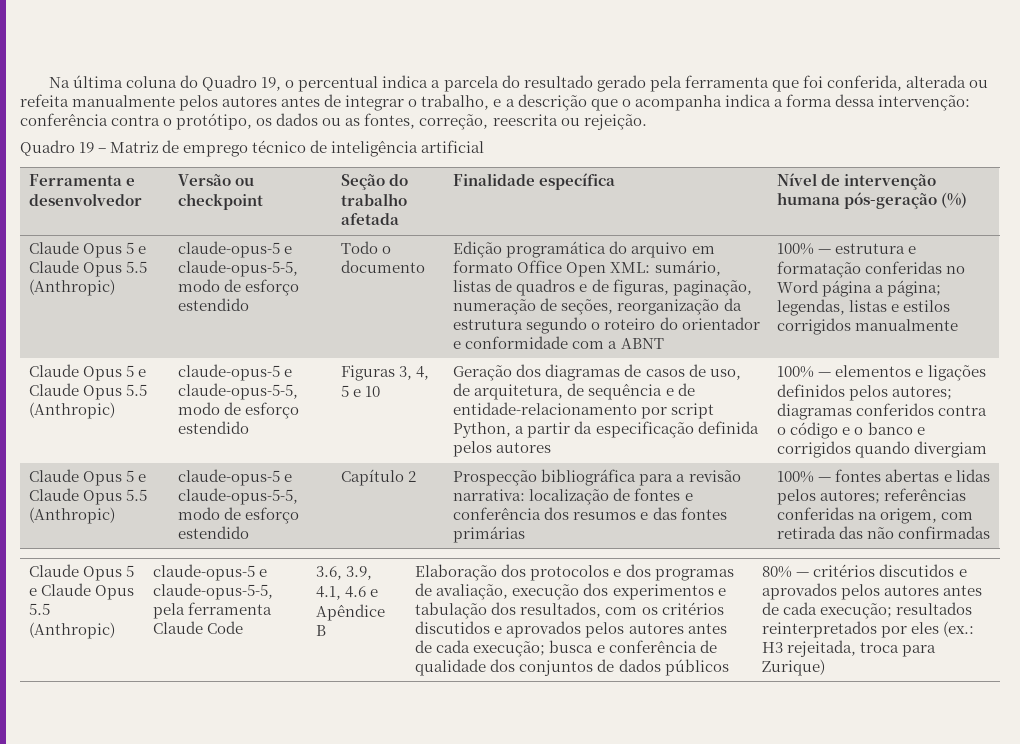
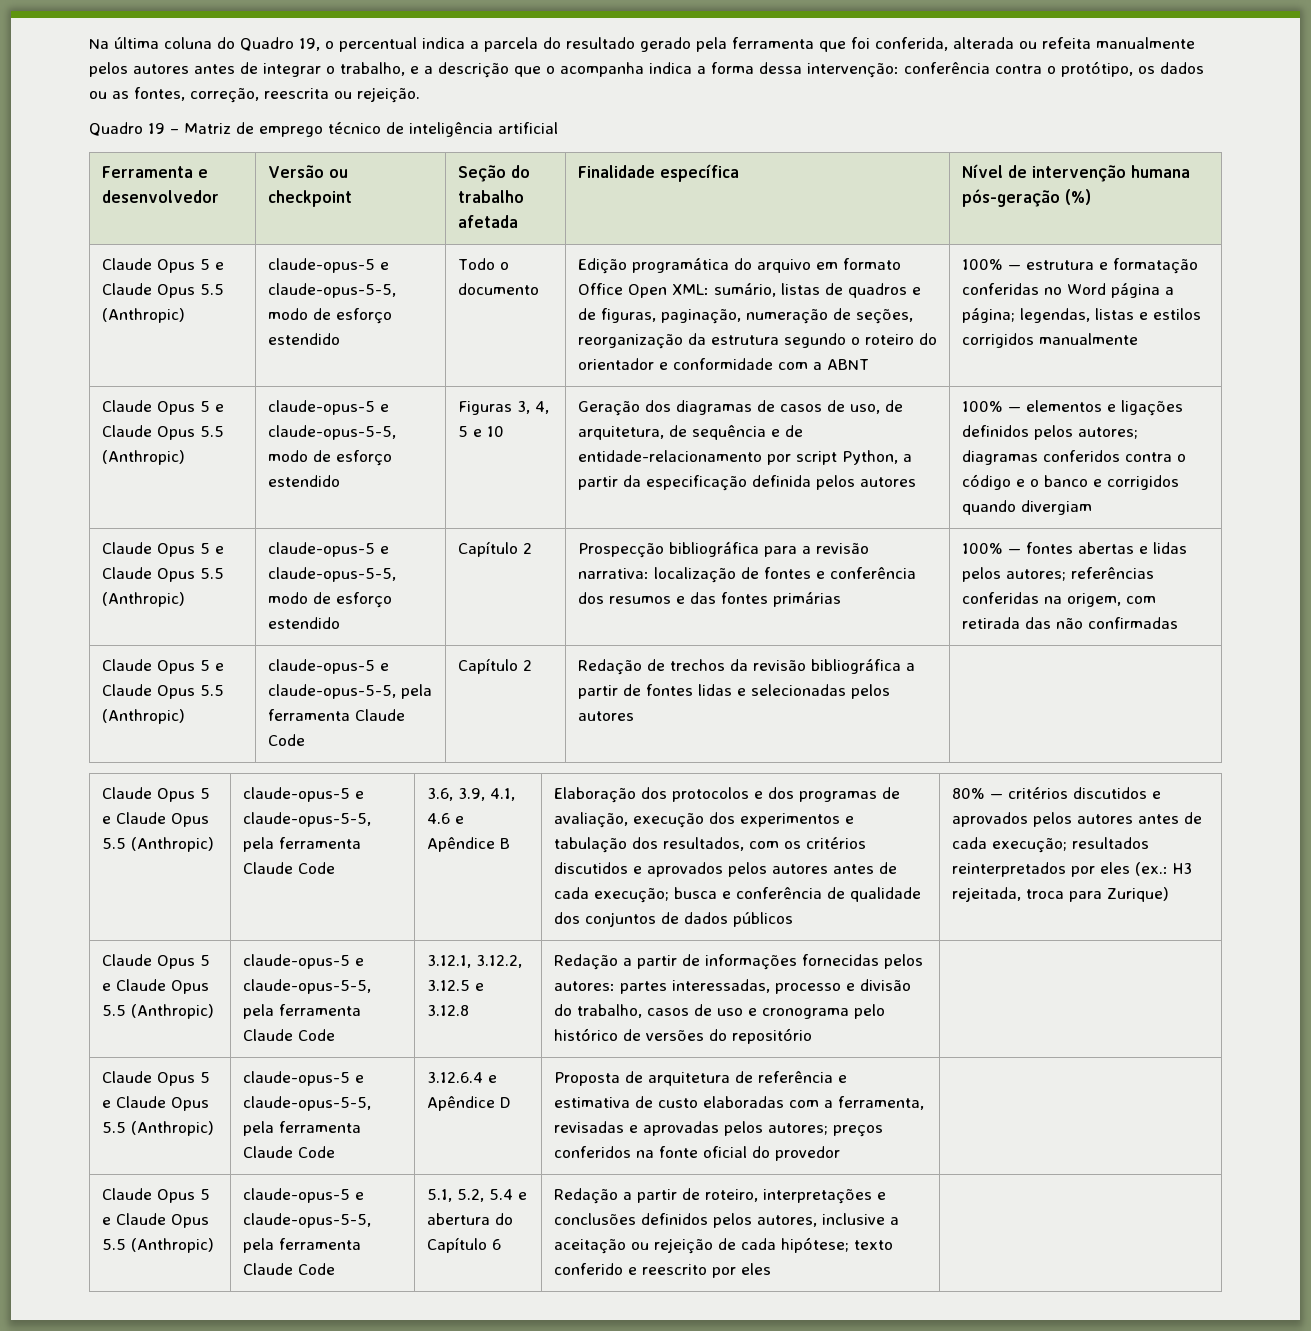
(991, 532) none -> [101,659,224,674] [101,684,224,699] [101,709,185,724] [267,659,389,674] [267,684,432,699] [267,709,405,721] [267,734,305,746] [457,658,532,674] [577,659,915,675] [577,684,890,699] [577,711,634,721] // Claude Opus 5 e Claude Opus 5.5 (Anthropic) | claude-opus-5 e claude-opus-5-5, pela ferramenta Claude Code | Capítulo 2 | Redação de trechos da revisão bibliográfica a partir de fontes lidas e selecionadas pelos autores |
(826, 667) none -> [101,954,210,969] [101,979,209,994] [101,1004,214,1019] [242,954,364,969] [242,979,371,994] [242,1004,361,1019] [242,1029,335,1041] [426,955,522,968] [426,980,484,991] [426,1005,469,1016] [553,954,923,970] [553,979,911,994] [553,1004,885,1019] [553,1028,812,1044] [101,1071,210,1086] [101,1096,209,1111] [101,1121,214,1136] [242,1071,364,1086] [242,1096,371,1111] [242,1121,361,1136] [242,1146,335,1158] [426,1072,497,1083] [426,1096,511,1111] [553,1071,847,1086] [553,1096,924,1110] [553,1121,883,1137] [553,1146,840,1161] [101,1188,210,1203] [101,1213,209,1228] [101,1238,214,1253] [242,1188,364,1203] [242,1213,371,1228] [242,1238,361,1253] [242,1263,335,1275] [426,1189,527,1202] [426,1213,513,1225] [426,1237,501,1253] [553,1188,886,1204] [553,1213,899,1228] [553,1237,893,1254] [553,1263,771,1278] // Claude Opus 5 e Claude Opus 5.5 (Anthropic) | claude-opus-5 e claude-opus-5-5, pela ferramenta Claude Code | 3.12.1, 3.12.2, 3.12.5 e 3.12.8 | Redação a partir de informações fornecidas pelos autores: partes interessadas, processo e divisão do trabalho, casos de uso e cronograma pelo histórico de versões do repositório | // Claude Opus 5 e Claude Opus 5.5 (Anthropic) | claude-opus-5 e claude-opus-5-5, pela ferramenta Claude Code | 3.12.6.4 e Apêndice D | Proposta de arquitetura de referência e estimativa de custo elaboradas com a ferramenta, revisadas e aprovadas pelos autores; preços conferidos na fonte oficial do provedor | // Claude Opus 5 e Claude Opus 5.5 (Anthropic) | claude-opus-5 e claude-opus-5-5, pela ferramenta Claude Code | 5.1, 5.2, 5.4 e abertura do Capítulo 6 | Redação a partir de roteiro, interpretações e conclusões definidos pelos autores, inclusive a aceitação ou rejeição de cada hipótese; texto conferido e reescrito por eles |

